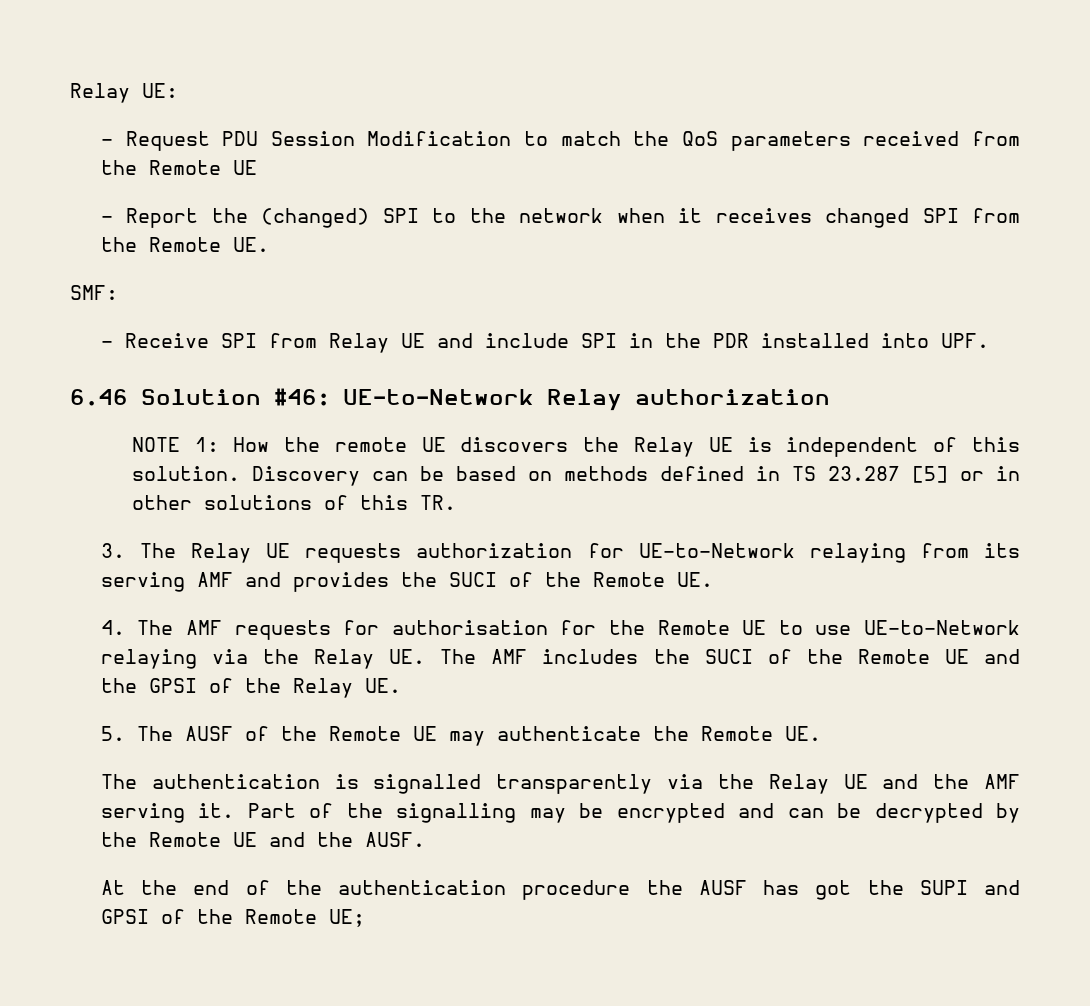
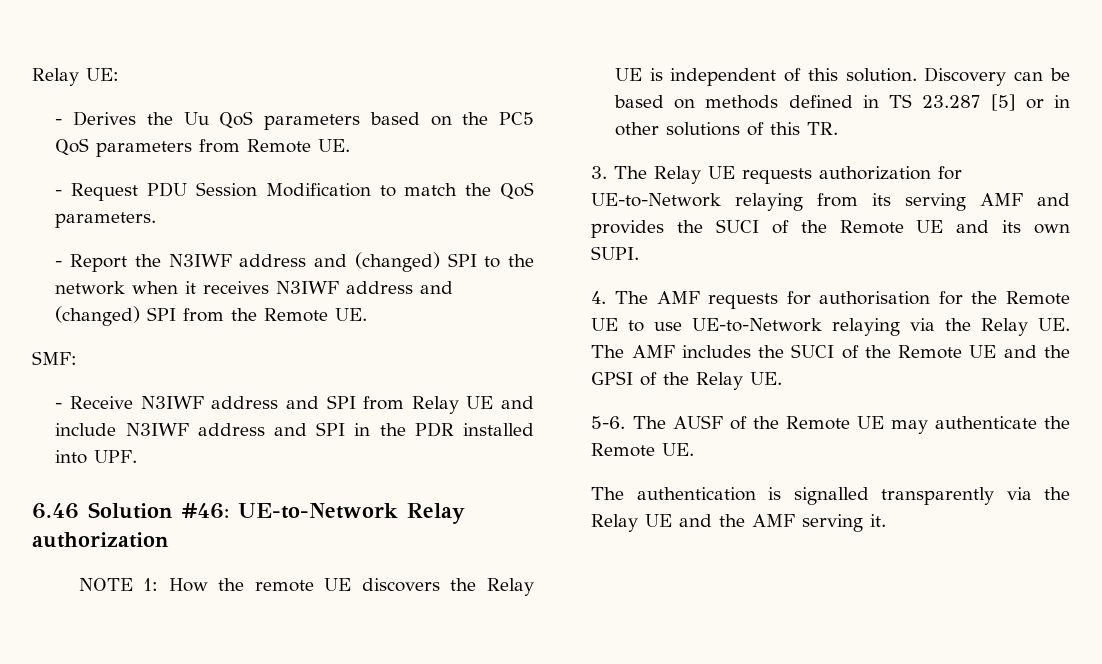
(178, 90) none -> [55,111,535,130] [55,138,351,157] // - Derives the Uu QoS parameters based on the PC5 QoS parameters from Remote UE.
[730,131,1021,151] [100,160,257,175] parameters received from the Remote UE -> [55,212,157,228] parameters.
(248, 215) none -> [168,254,348,267] N3IWF address and
[825,208,910,228] changed -> [276,281,454,294] [55,306,141,326] N3IWF address and (changed)
(209, 340) none -> [140,396,319,409] N3IWF address and
(569, 340) none -> [125,423,308,436] N3IWF address and
[676,572,713,587] UE. -> [916,220,1070,234] [591,246,640,260] UE and its own SUPI.
[100,726,125,741] 5. -> [591,416,626,429] 5-6.
[247,803,1021,823] [100,832,425,847] [100,880,1020,900] [100,909,365,927] Part of the signalling may be encrypted and can be decrypted by the Remote UE and the AUSF. // At the end of the authentication procedure the AUSF has got the SUPI and GPSI of the Remote UE; -> (887, 520) none

